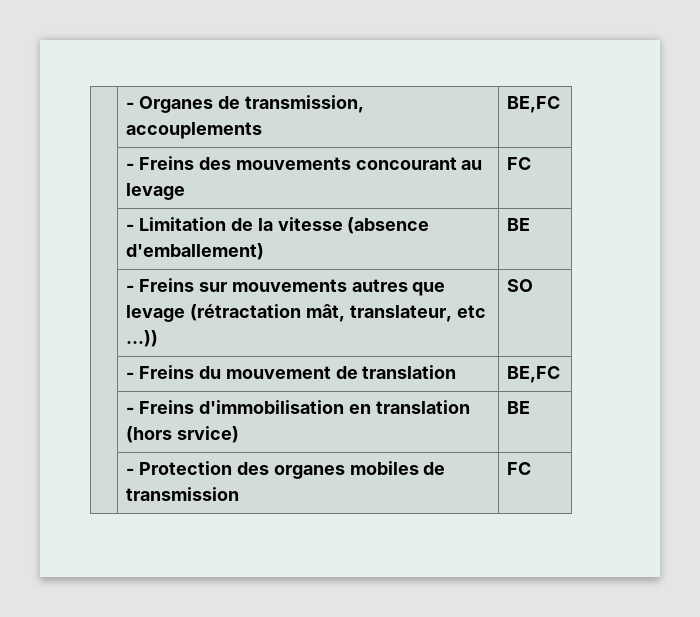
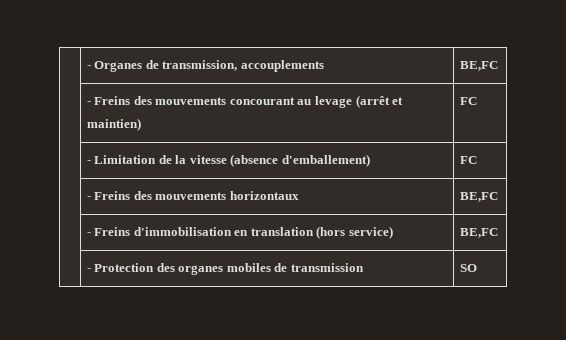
(186, 191) none -> [355,95,404,108] [86,118,141,131] (arrêt et maintien)
[507,218,531,231] [126,278,446,296] [126,304,486,322] [126,330,159,347] [507,279,534,292] [126,365,457,379] BE // | - Freins sur mouvements autres que levage (rétractation mât, translateur, etc ...)) | SO // | - Freins du mouvement de translation -> [459,156,477,164] [86,191,299,200] FC // | - Freins des mouvements horizontaux
[176,426,239,443] [507,401,531,414] srvice) | BE -> [349,226,394,239] [459,228,498,238] service) | BE,FC
[507,462,532,475] FC -> [459,264,477,272] SO

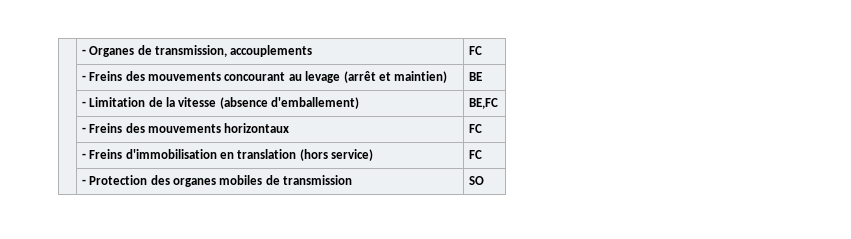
[459,61,498,71] BE,FC -> [468,46,482,55] FC
[459,97,477,105] FC -> [468,72,482,81] BE
[459,156,477,164] FC -> [468,98,498,109] BE,FC
[459,192,498,202] BE,FC -> [468,124,482,133] FC
[459,228,498,238] BE,FC -> [468,150,482,159] FC

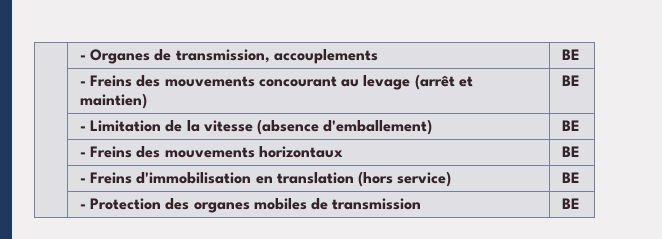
[468,46,482,55] FC -> [561,49,580,60] BE
[468,98,498,109] BE,FC -> [561,120,580,131] BE
[468,124,482,133] FC -> [561,146,580,157] BE
[468,150,482,159] FC -> [561,172,580,183] BE
[468,176,484,185] SO -> [561,198,580,209] BE

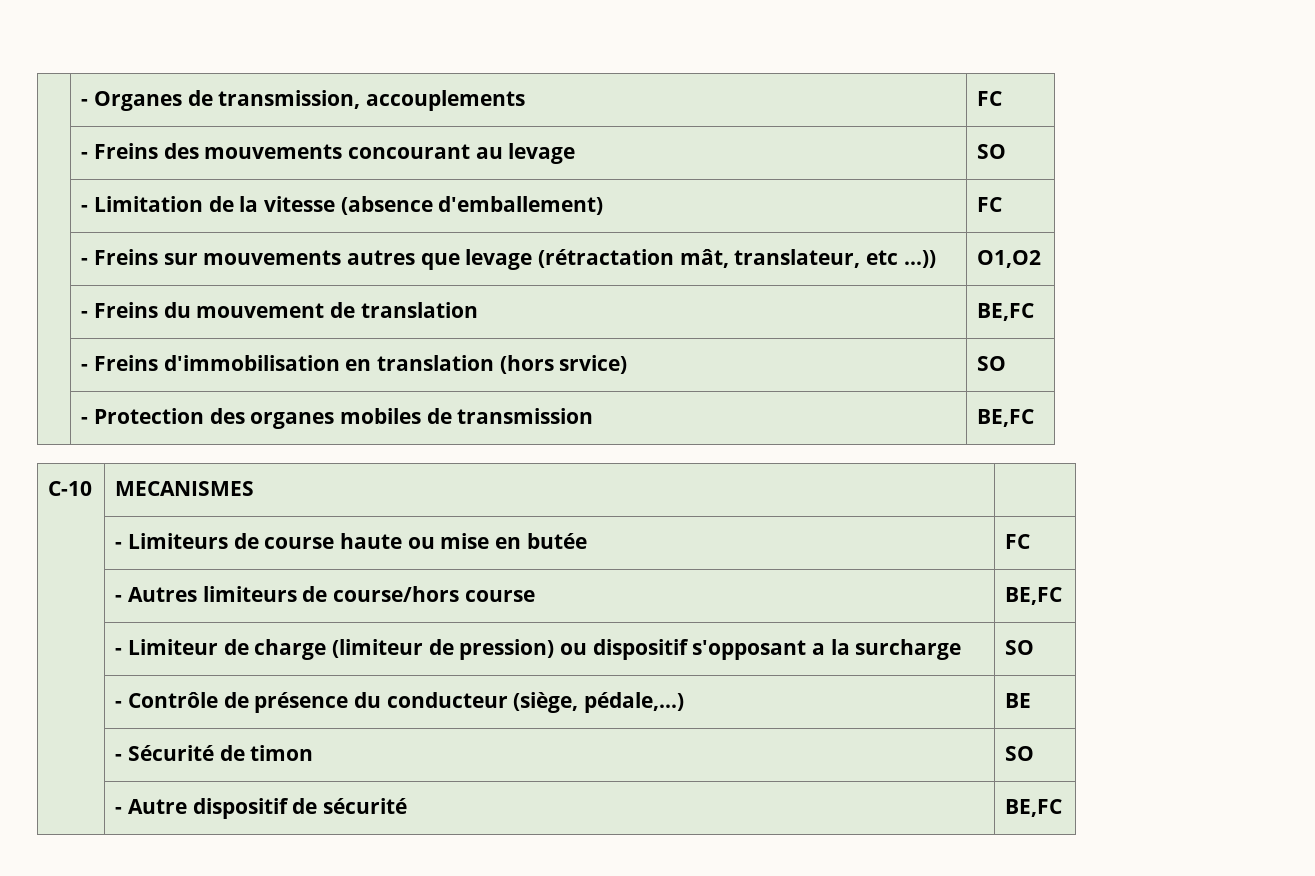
[561,49,580,60] BE -> [977,91,1003,106] FC
[414,74,474,90] [79,93,147,109] [561,75,580,86] (arrêt et maintien) | BE -> [977,144,1007,159] | SO
[561,120,580,131] [79,146,343,158] [561,146,580,157] BE // | - Freins des mouvements horizontaux | BE -> [977,197,1003,212] [81,249,936,270] [977,250,1042,268] [81,302,478,318] [977,303,1035,321] FC // | - Freins sur mouvements autres que levage (rétractation mât, translateur, etc ...)) | O1,O2 // | - Freins du mouvement de translation | BE,FC
[397,171,452,187] [561,172,580,183] service) | BE -> [559,355,628,374] [977,356,1007,371] srvice) | SO
[561,198,580,209] BE -> [977,409,1035,427] [48,481,93,496] [115,481,255,496] [115,533,587,549] [1005,534,1031,549] [115,586,535,602] [1005,587,1063,605] [115,639,962,660] [1005,640,1035,655] [115,692,685,713] [1005,693,1032,708] [115,745,314,761] [1005,746,1035,761] [115,798,408,819] [1005,799,1063,817] BE,FC // C-10 | MECANISMES | // | - Limiteurs de course haute ou mise en butée | FC // | - Autres limiteurs de course/hors course | BE,FC // | - Limiteur de charge (limiteur de pression) ou dispositif s'opposant a la surcharge | SO // | - Contrôle de présence du conducteur (siège, pédale,...) | BE // | - Sécurité de timon | SO // | - Autre dispositif de sécurité | BE,FC

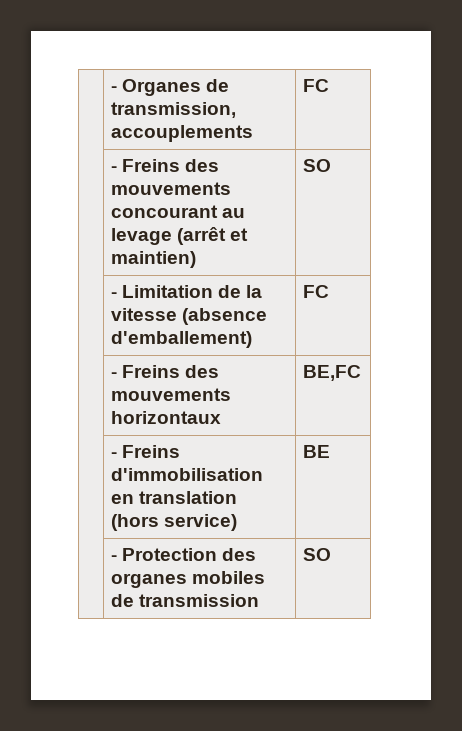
(576, 153) none -> [176,227,249,245] [110,251,196,268] (arrêt et maintien)
[163,249,936,270] [977,250,1042,268] [81,302,478,318] sur mouvements autres que levage (rétractation mât, translateur, etc ...)) | O1,O2 // | - Freins du mouvement de translation -> [185,365,220,378] [110,388,231,401] [110,411,221,424] des mouvements horizontaux
[559,355,628,374] [977,356,1007,371] srvice) | SO -> [163,514,237,531] [302,445,330,458] service) | BE
[977,409,1035,427] [48,481,93,496] [115,481,255,496] [115,533,587,549] [1005,534,1031,549] [115,586,535,602] [1005,587,1063,605] [115,639,962,660] [1005,640,1035,655] [115,692,685,713] [1005,693,1032,708] [115,745,314,761] [1005,746,1035,761] [115,798,408,819] [1005,799,1063,817] BE,FC // C-10 | MECANISMES | // | - Limiteurs de course haute ou mise en butée | FC // | - Autres limiteurs de course/hors course | BE,FC // | - Limiteur de charge (limiteur de pression) ou dispositif s'opposant a la surcharge | SO // | - Contrôle de présence du conducteur (siège, pédale,...) | BE // | - Sécurité de timon | SO // | - Autre dispositif de sécurité | BE,FC -> [302,548,331,561] SO

